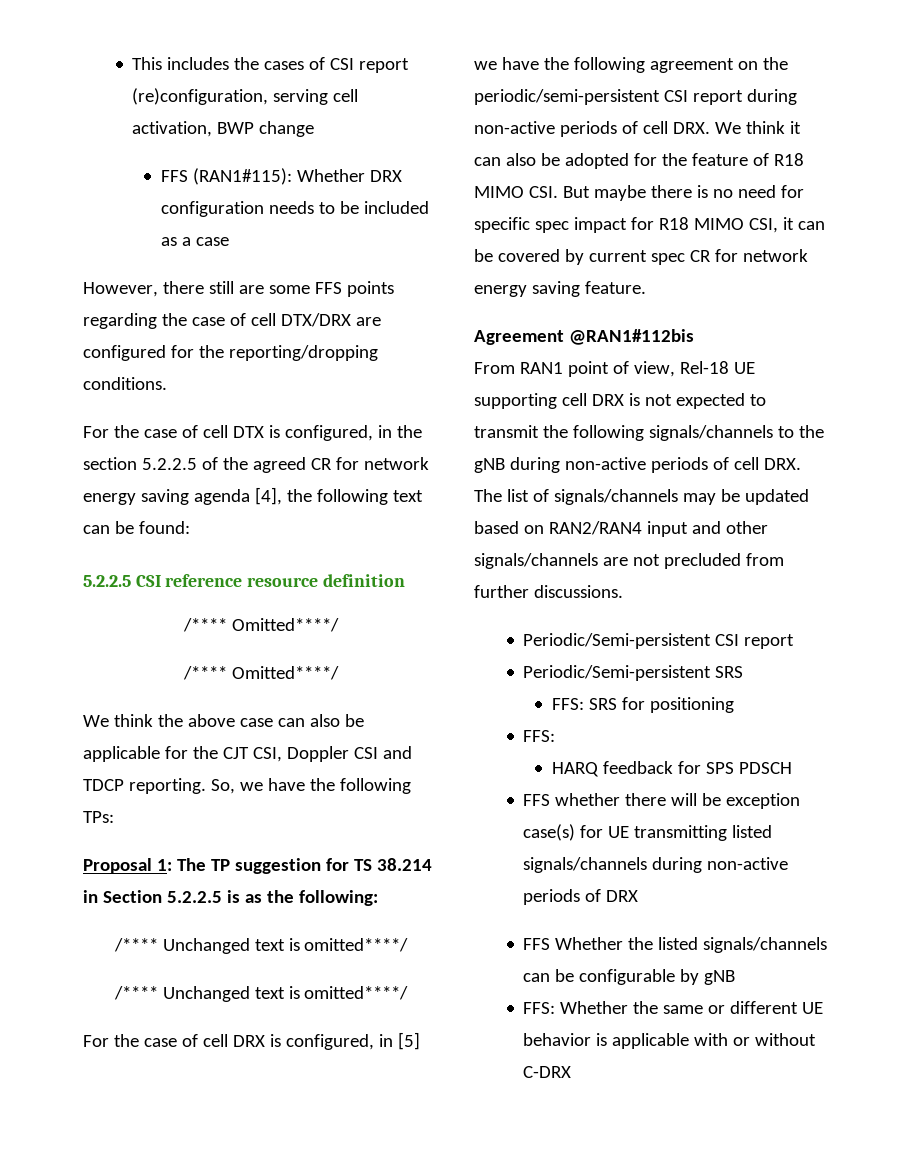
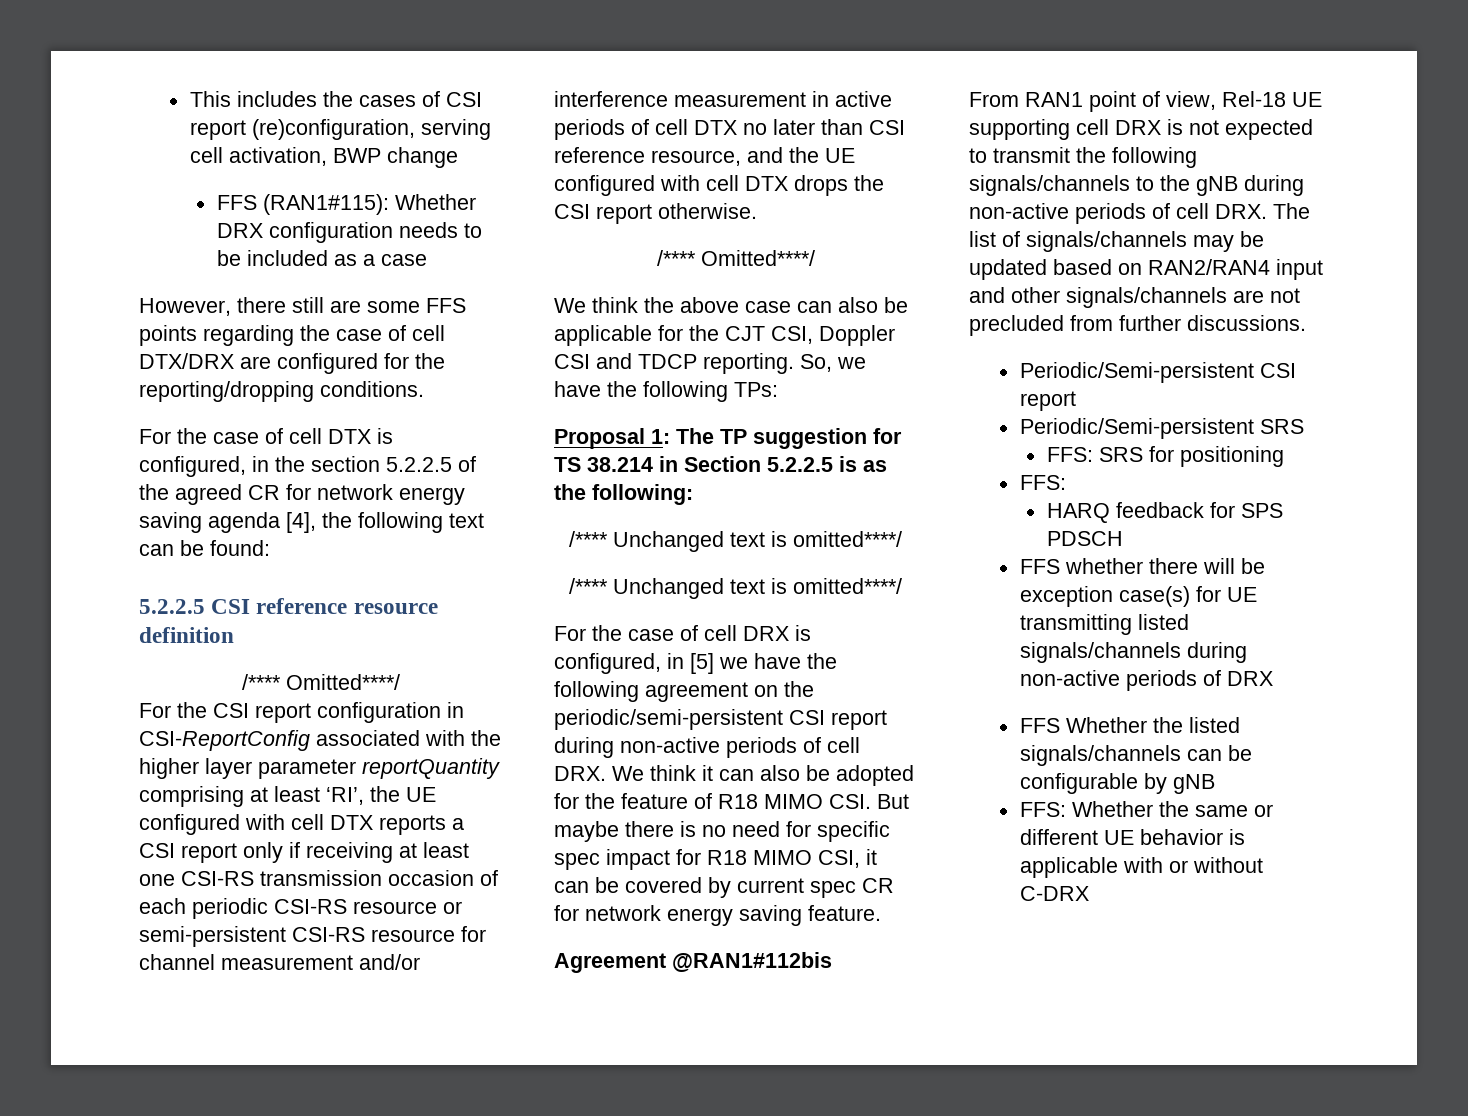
(339, 625) none -> [139,702,464,723] [139,730,501,751] [139,758,500,779] [139,786,436,807] [139,814,464,835] [139,842,469,863] [139,870,498,886] [139,898,462,919] [139,926,486,947] [139,954,420,970] [554,91,892,107] [554,119,905,140] [554,147,855,166] [554,175,884,196] [554,203,757,224] // For the CSI report configuration in CSI-ReportConfig associated with the higher layer parameter reportQuantity comprising at least ‘RI’, the UE configured with cell DTX reports a CSI report only if receiving at least one CSI-RS transmission occasion of each periodic CSI-RS resource or semi-persistent CSI-RS resource for channel measurement and/or interference measurement in active periods of cell DTX no later than CSI reference resource, and the UE configured with cell DTX drops the CSI report otherwise.

